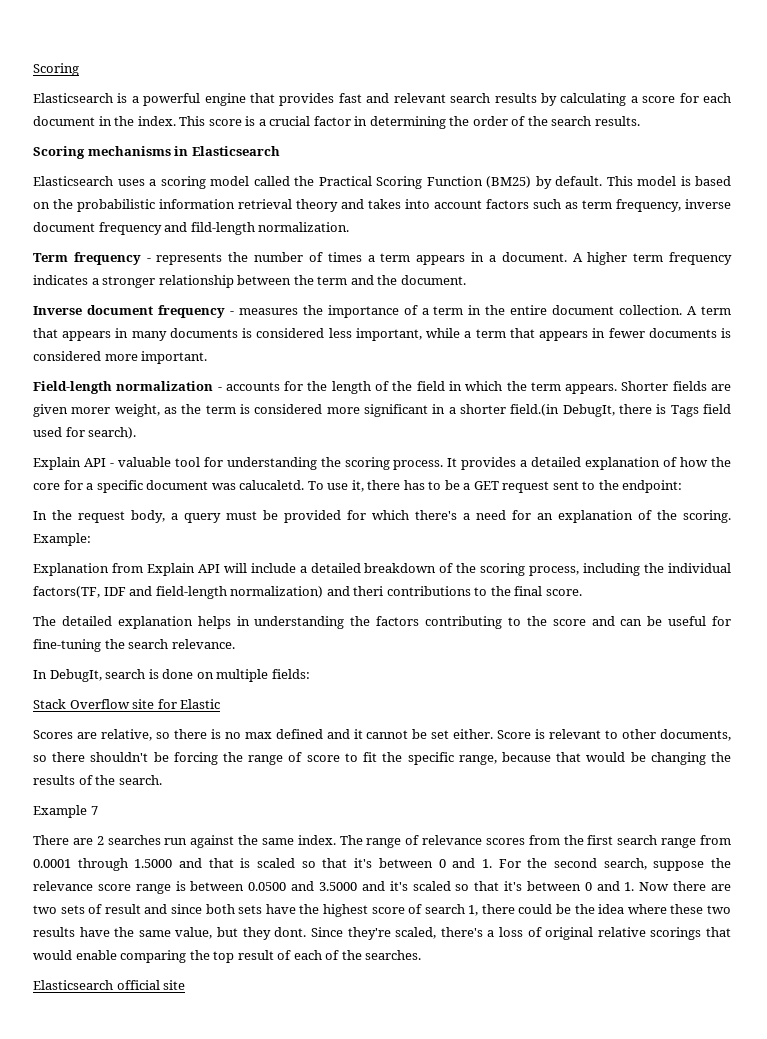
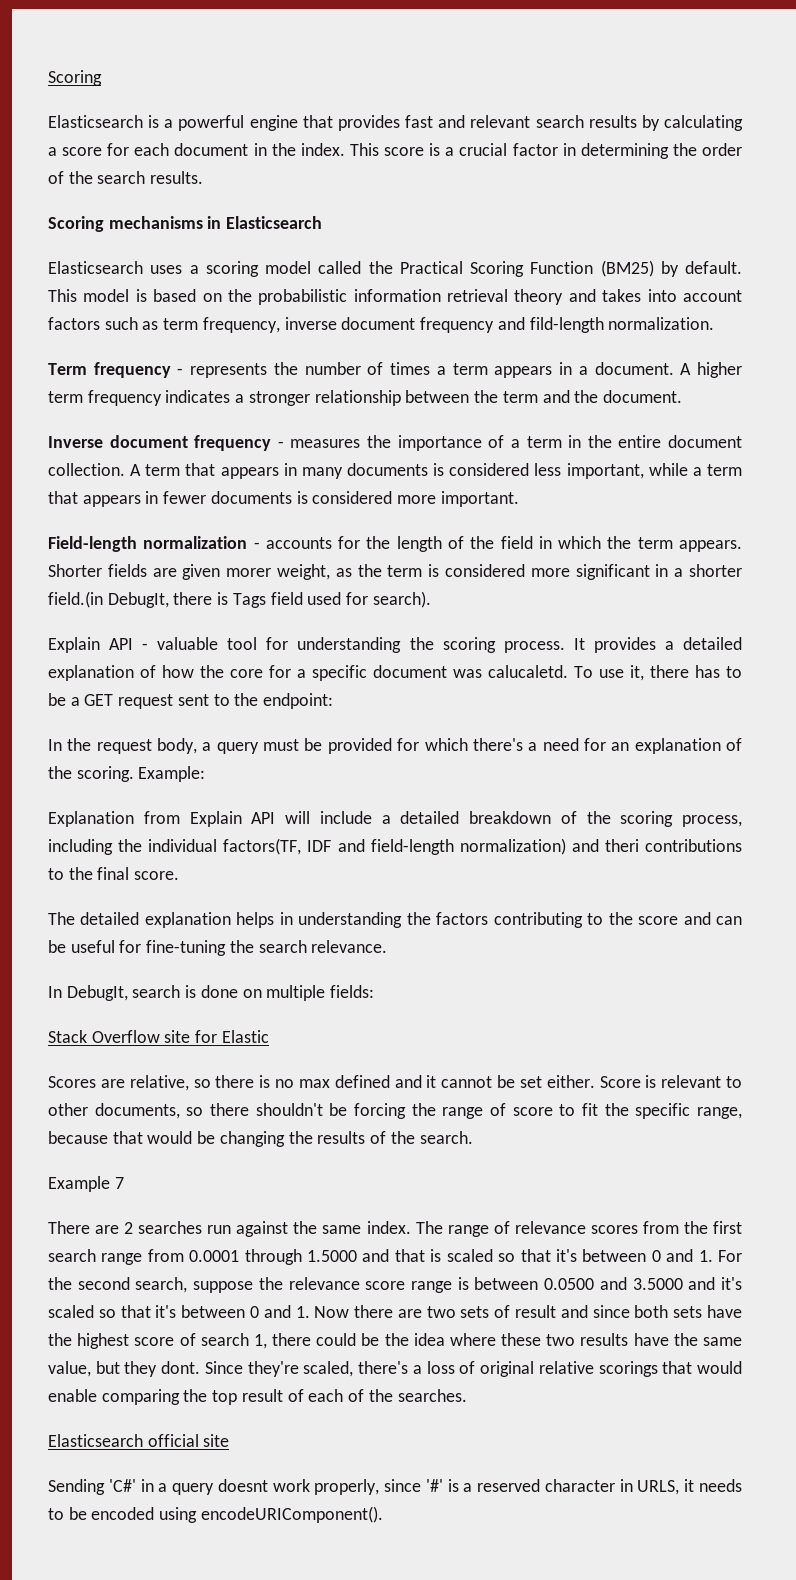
(186, 985) none -> [48,1479,742,1495] [48,1506,383,1523] // Sending 'C#' in a query doesnt work properly, since '#' is a reserved character in URLS, it needs to be encoded using encodeURIComponent().

